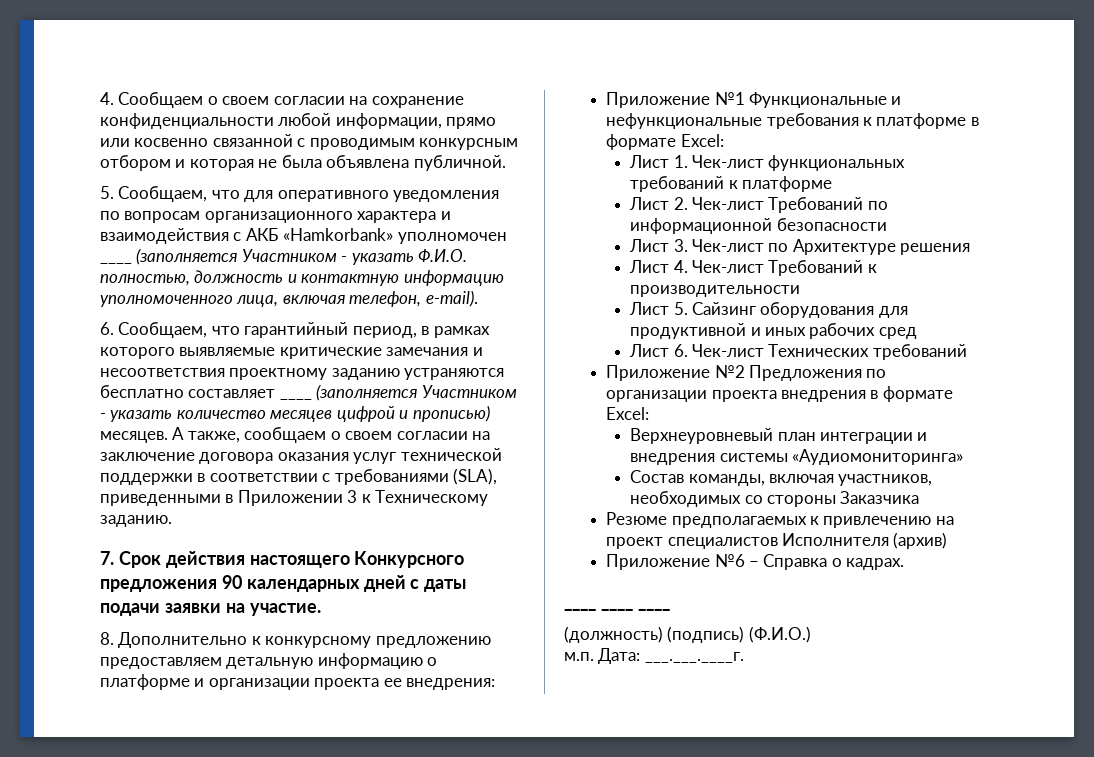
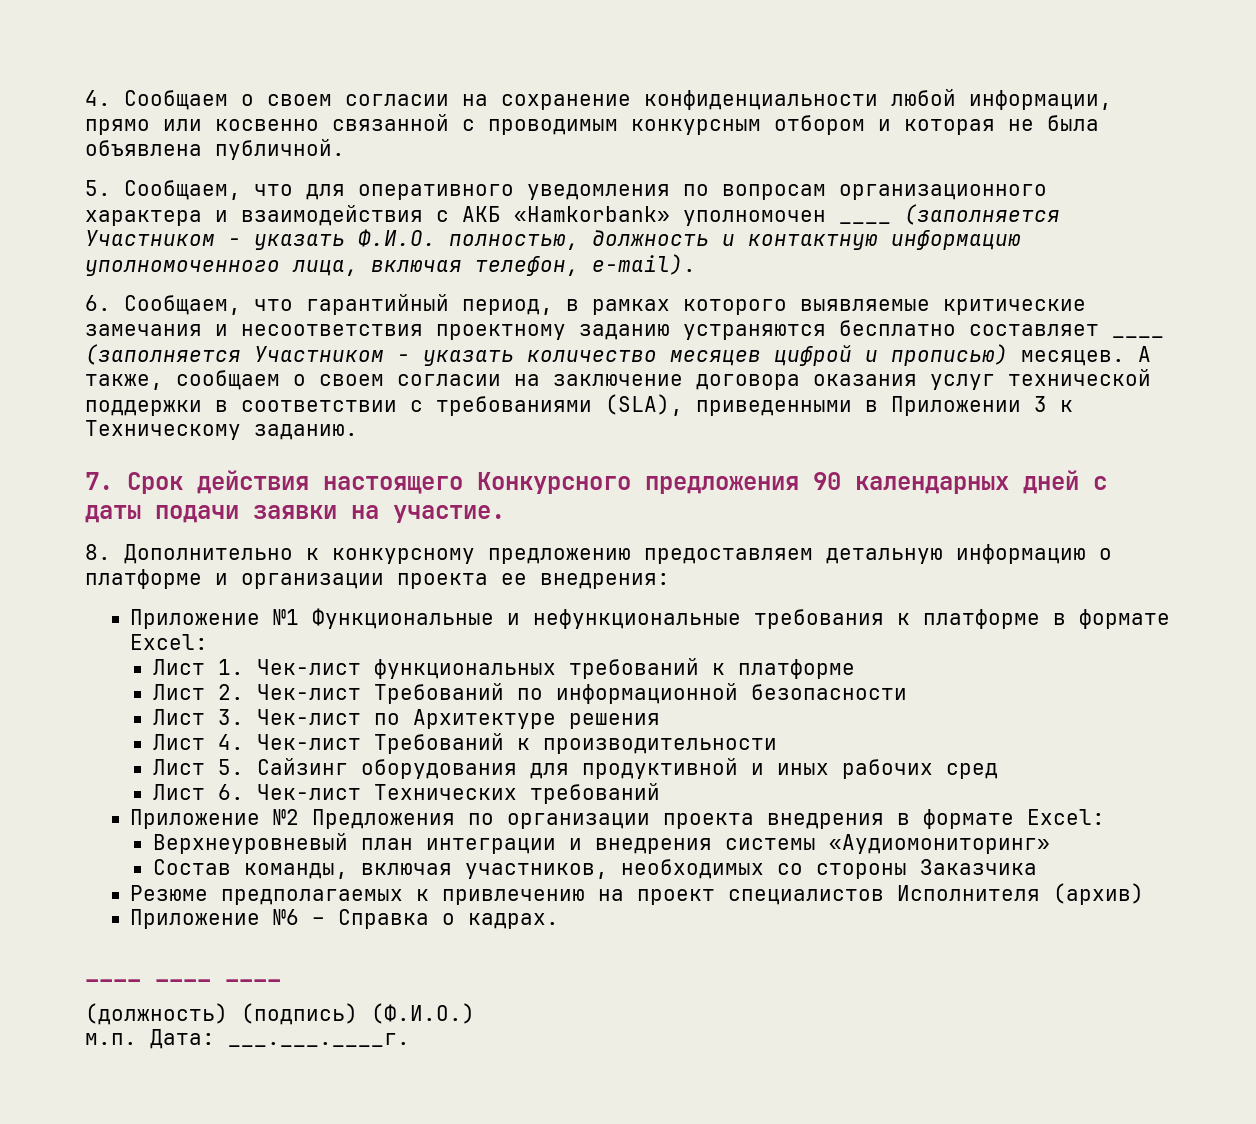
[791,449,963,465] «Аудиомониторинга» -> [828,834,1050,854] «Аудиомониторинг»

